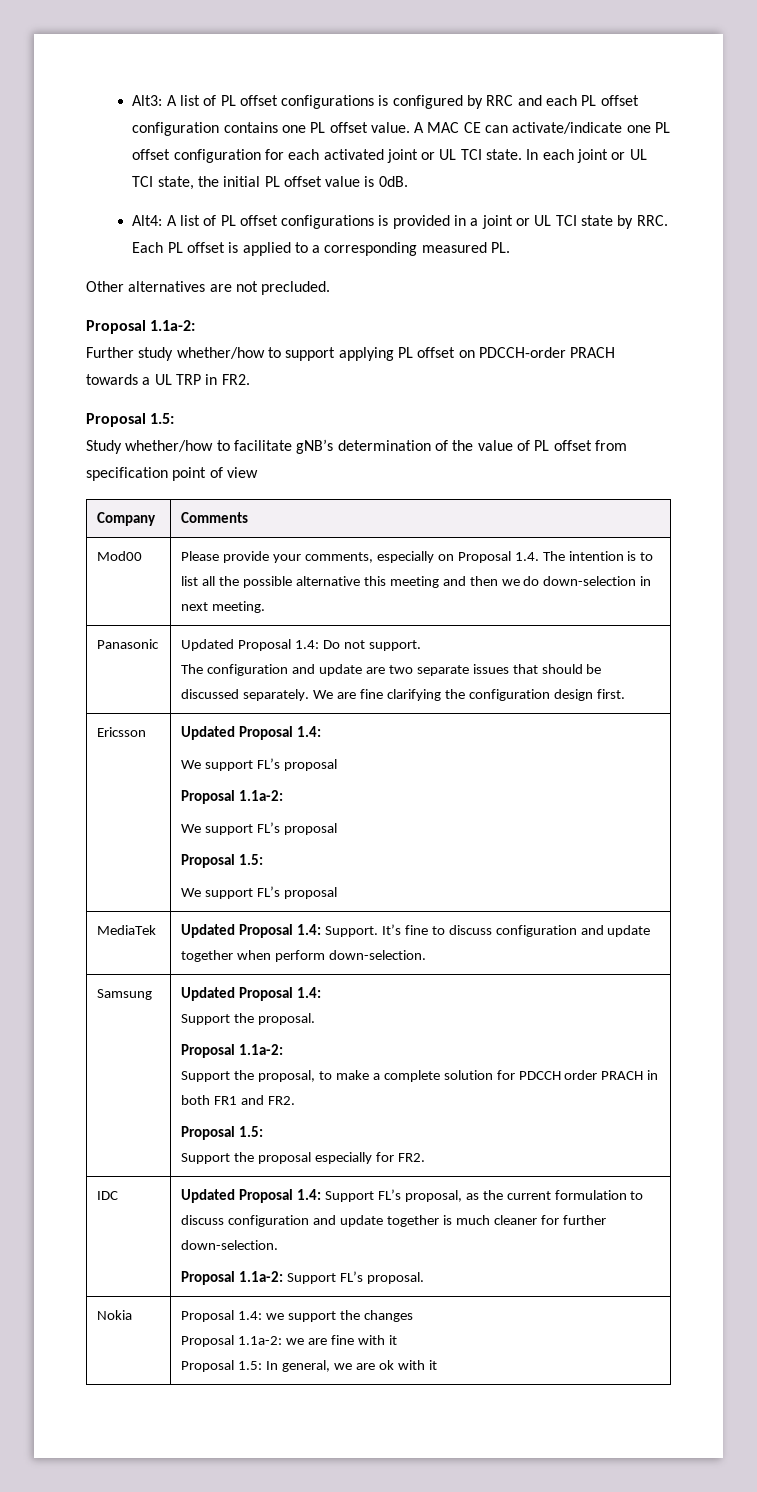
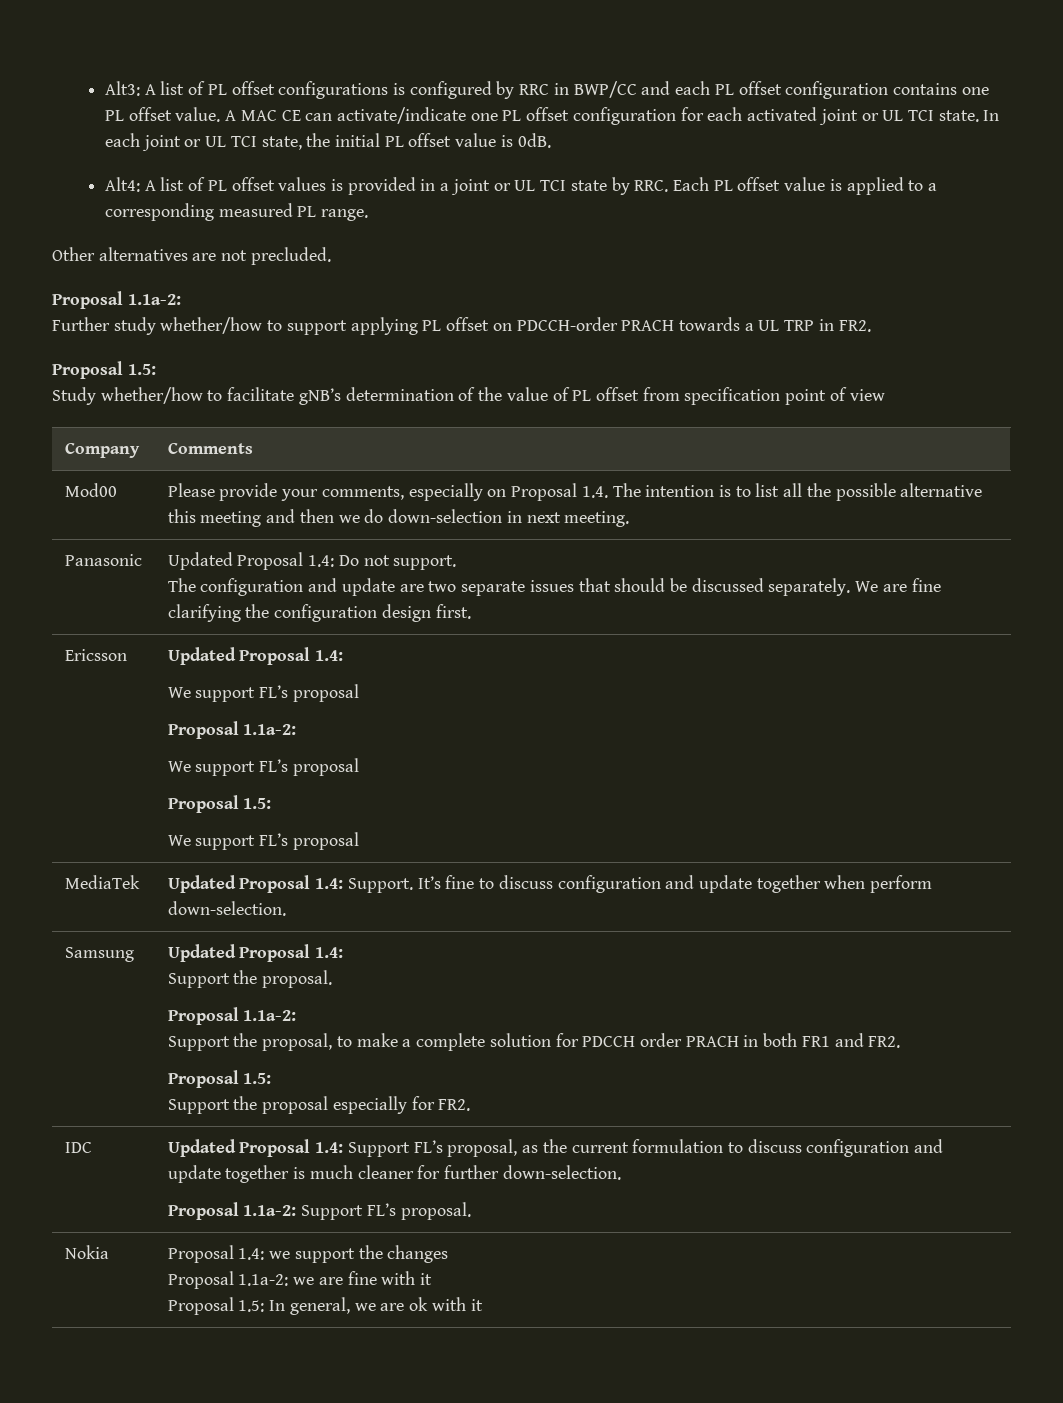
(514, 100) none -> [553,81,637,98] in BWP/CC
[281,215,375,229] configurations -> [278,177,327,191] values
(225, 247) none -> [784,177,826,191] value
[491,242,511,253] PL. -> [297,206,369,221] PL range.

